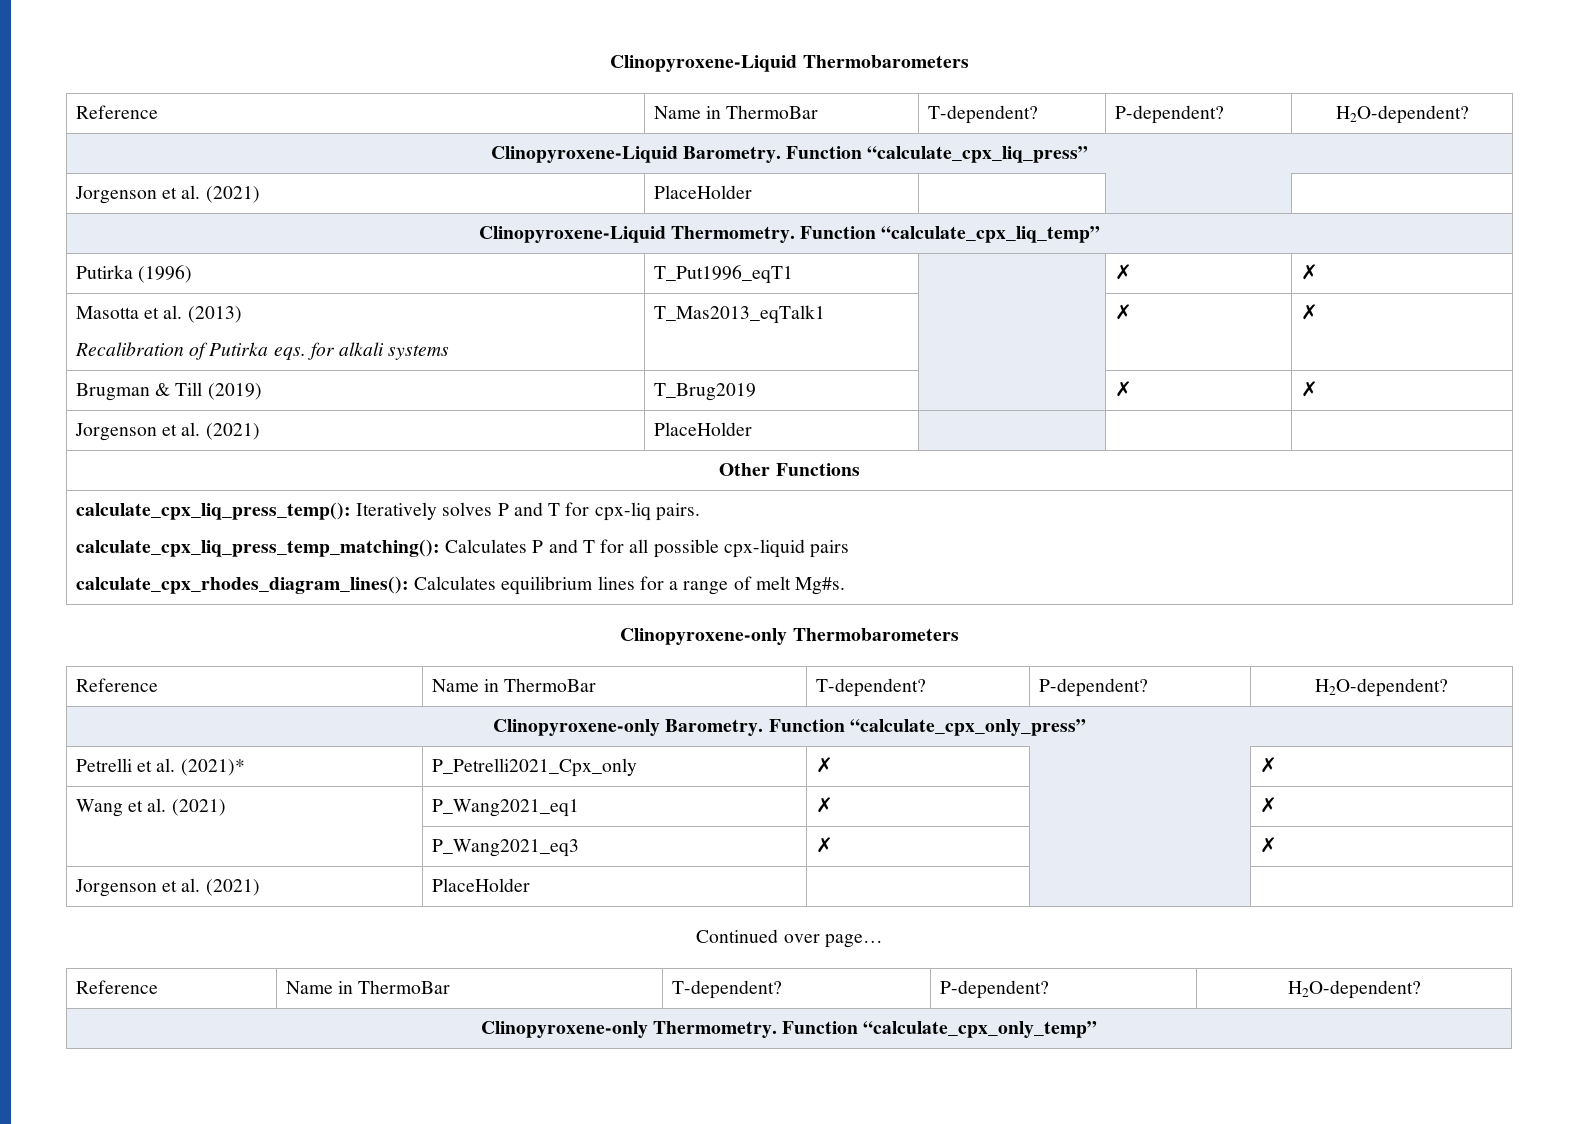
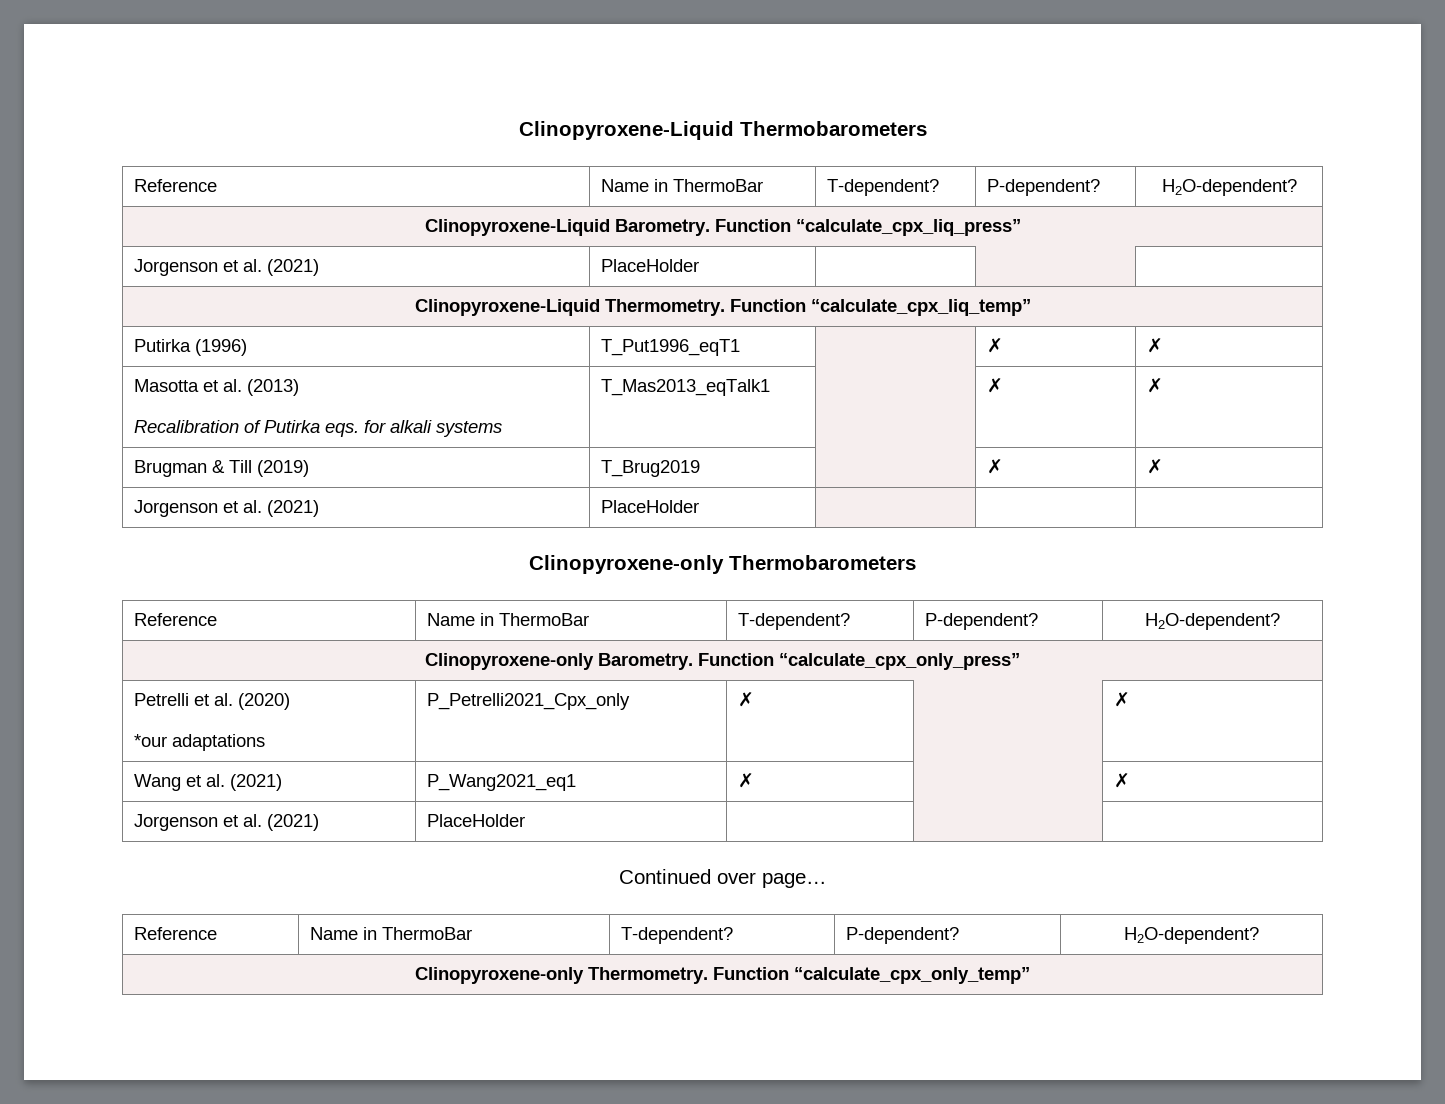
[719,463,860,476] [75,502,701,521] [75,539,850,558] [75,576,846,595] // Other Functions // calculate_cpx_liq_press_temp(): Iteratively solves P and T for cpx-liq pairs. // calculate_cpx_liq_press_temp_matching(): Calculates P and T for all possible cpx-liquid pairs // calculate_cpx_rhodes_diagram_lines(): Calculates equilibrium lines for a range of melt Mg#s. -> (699, 506) none
[180,759,245,776] (2021)* -> [237,693,290,710] [133,734,265,751] (2020) // *our adaptations
[431,839,579,857] [815,837,833,853] [1259,837,1277,853] // | P_Wang2021_eq3 | ✗ | | ✗ -> (1130, 780) none

